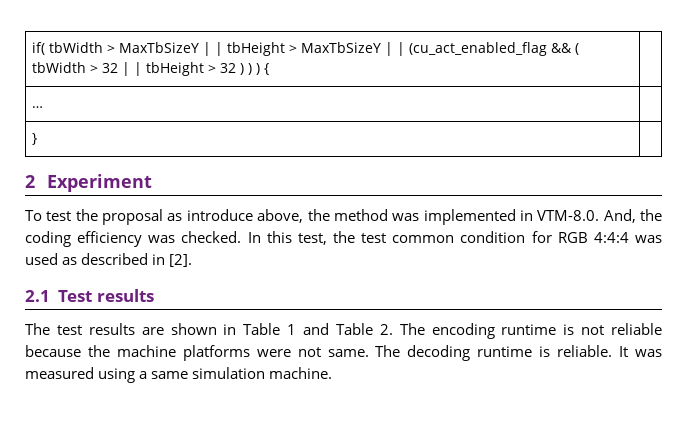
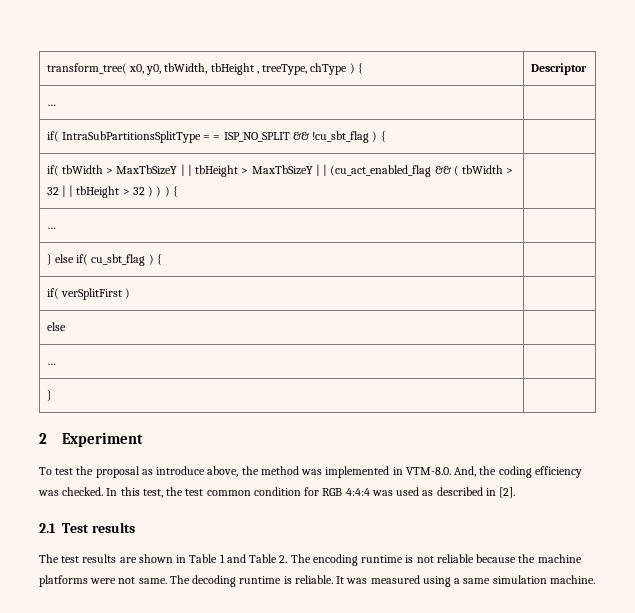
(32, 48) none -> [46,63,363,75] [530,63,587,75] [46,104,56,106] [46,131,386,143] transform_tree( x0, y0, tbWidth, tbHeight , treeType, chType ) { | Descriptor // … | // if( IntraSubPartitionsSplitType = = ISP_NO_SPLIT && !cu_sbt_flag ) { | //
(44, 107) none -> [46,254,162,266] [46,288,131,300] [46,322,66,331] [46,363,56,365] // } else if( cu_sbt_flag ) { | // if( verSplitFirst ) | // else | // … |

